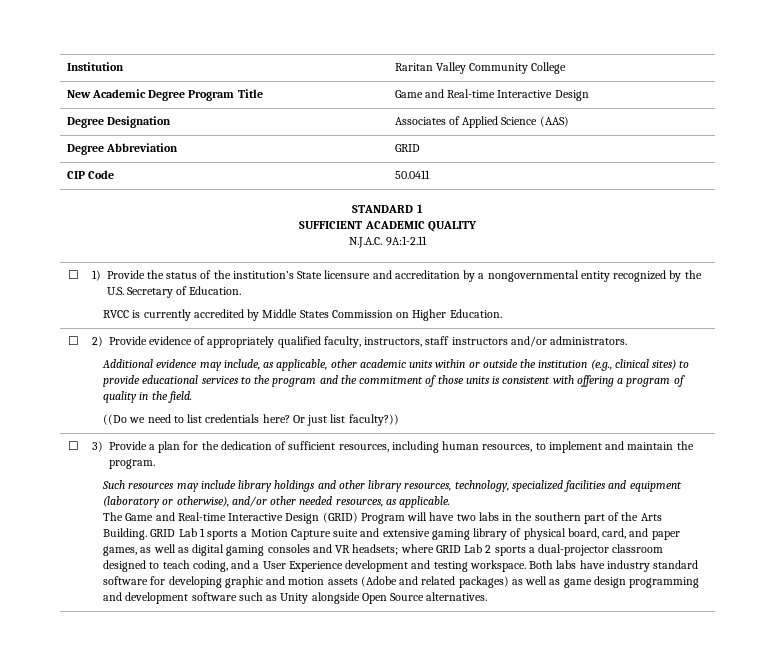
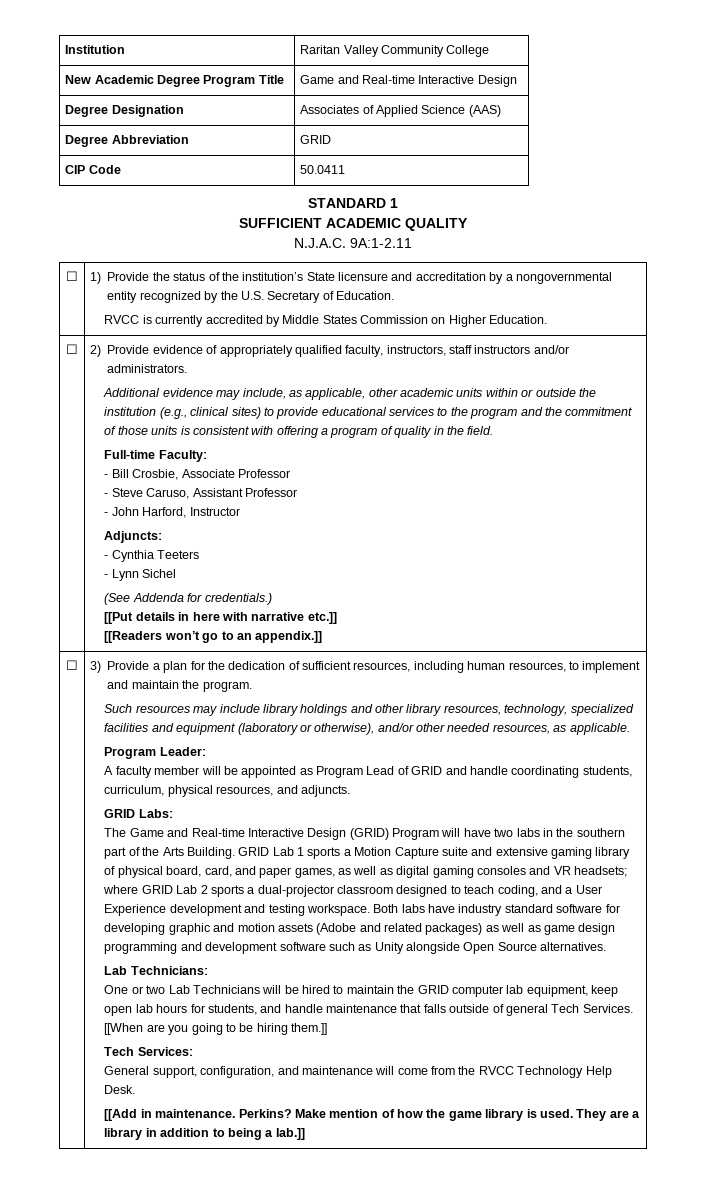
[103,414,399,426] ((Do we need to list credentials here? Or just list faculty?)) -> [104,450,207,462] [104,469,290,480] [104,488,297,499] [104,507,240,518] [104,531,163,543] [104,550,200,562] [104,569,177,581] [104,593,272,605] [104,612,337,624] [104,631,323,643] Full-time Faculty: // - Bill Crosbie, Associate Professor // - Steve Caruso, Assistant Professor // - John Harford, Instructor // Adjuncts: // - Cynthia Teeters // - Lynn Sichel // (See Addenda for credentials.) // [[Put details in here with narrative etc.]] // [[Readers won’t go to an appendix.]]
(451, 502) none -> [104,747,206,759] [104,766,632,778] [104,785,350,797] [104,809,173,818] // Program Leader: // A faculty member will be appointed as Program Lead of GRID and handle coordinating students, curriculum, physical resources, and adjuncts. // GRID Labs:
(488, 596) none -> [104,966,208,975] [104,985,618,997] [104,1004,633,1016] [104,1023,327,1035] [104,1047,193,1056] [104,1066,612,1078] [104,1085,136,1094] [104,1109,640,1121] [104,1128,305,1140] // Lab Technicians: // One or two Lab Technicians will be hired to maintain the GRID computer lab equipment, keep open lab hours for students, and handle maintenance that falls outside of general Tech Services. [[When are you going to be hiring them.]] // Tech Services: // General support, configuration, and maintenance will come from the RVCC Technology Help Desk. // [[Add in maintenance. Perkins? Make mention of how the game library is used. They are a library in addition to being a lab.]]

